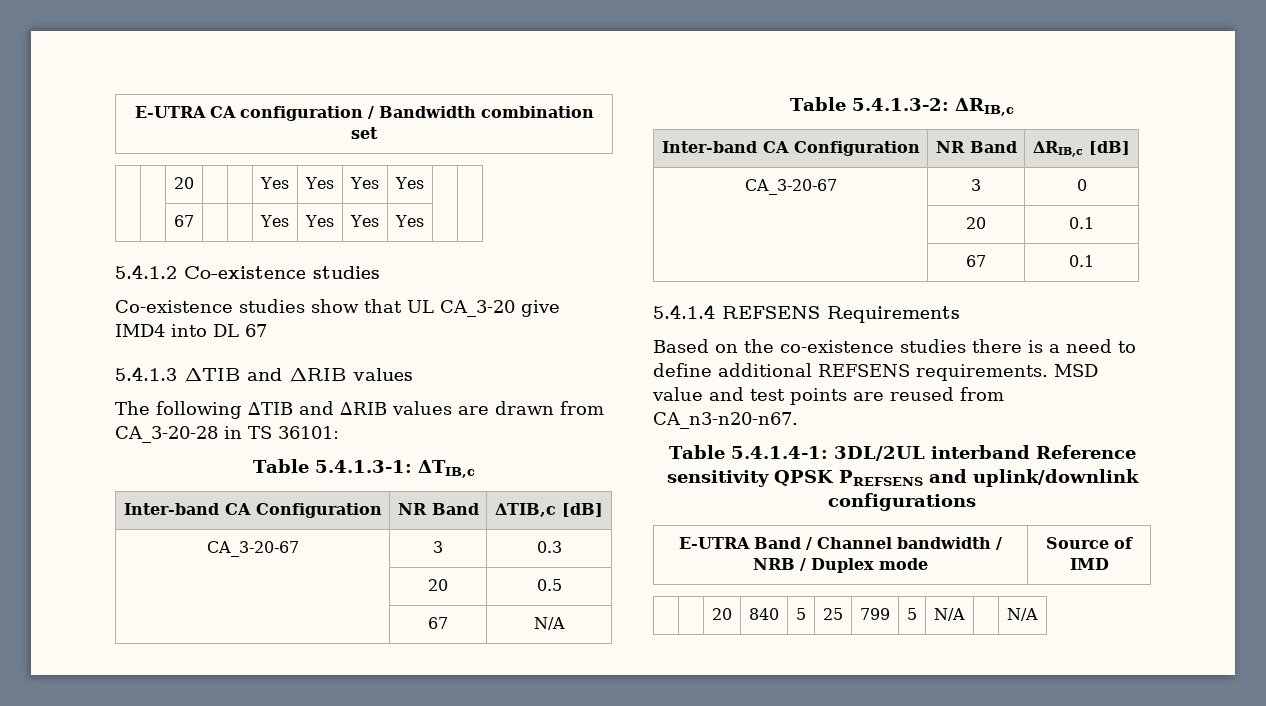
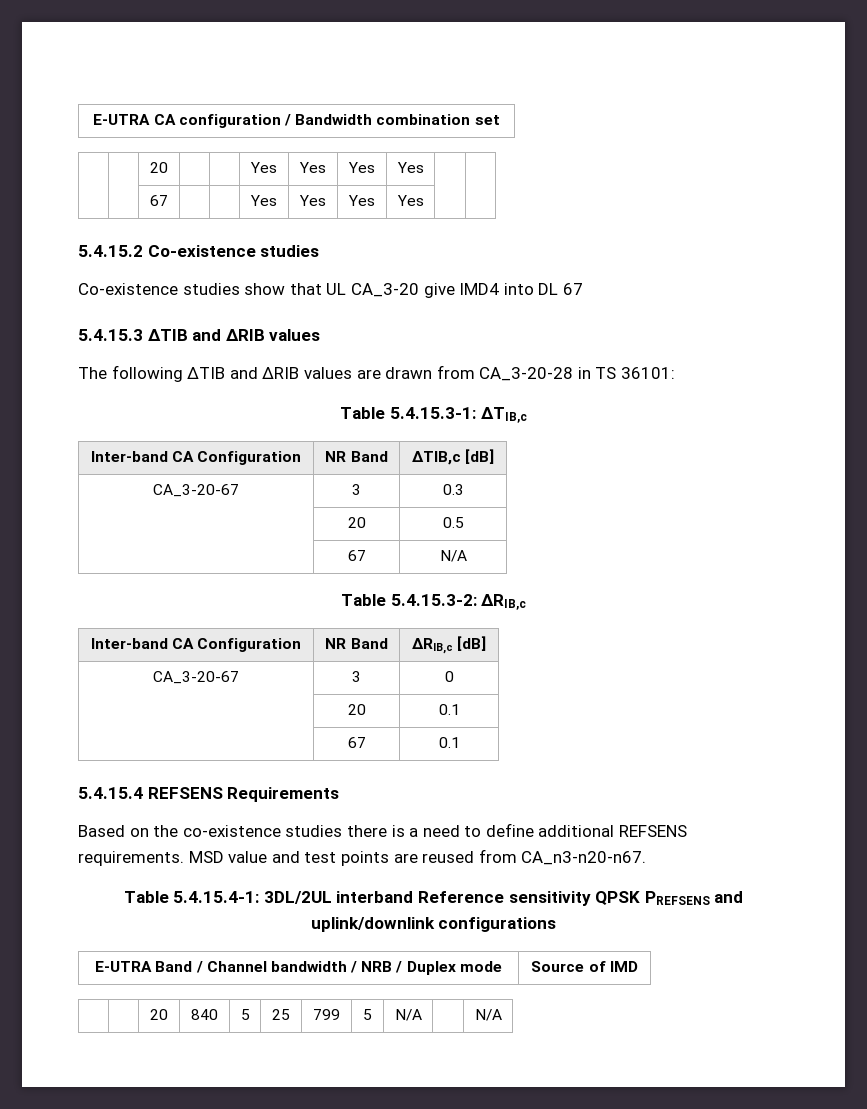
[115,264,177,279] 5.4.1.2 -> [78,245,143,257] 5.4.15.2
[115,366,177,381] 5.4.1.3 -> [78,329,143,341] 5.4.15.3
[314,460,412,473] 5.4.1.3-1: -> [389,407,476,419] 5.4.15.3-1:
[851,98,949,111] 5.4.1.3-2: -> [390,594,477,606] 5.4.15.3-2:
[653,304,715,319] 5.4.1.4 -> [78,787,143,799] 5.4.15.4
[730,446,828,459] 5.4.1.4-1: -> [173,891,260,903] 5.4.15.4-1:

